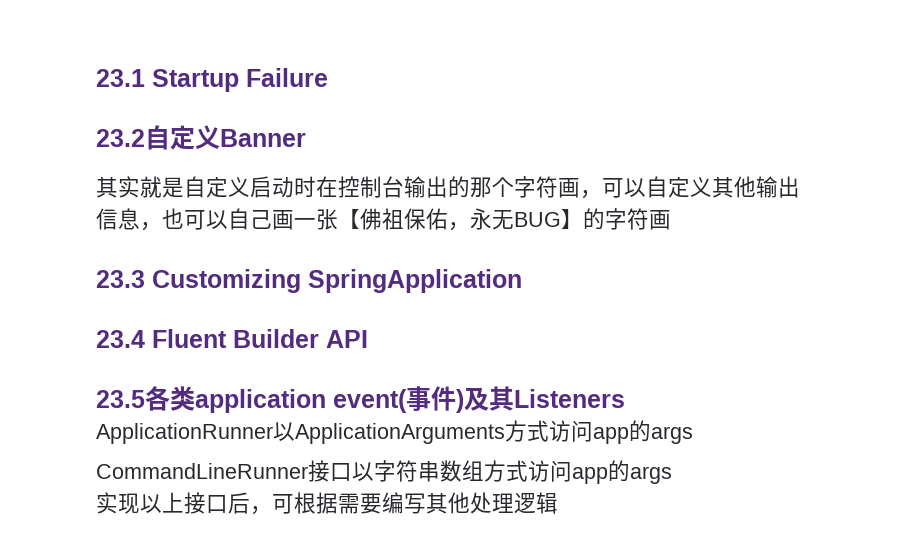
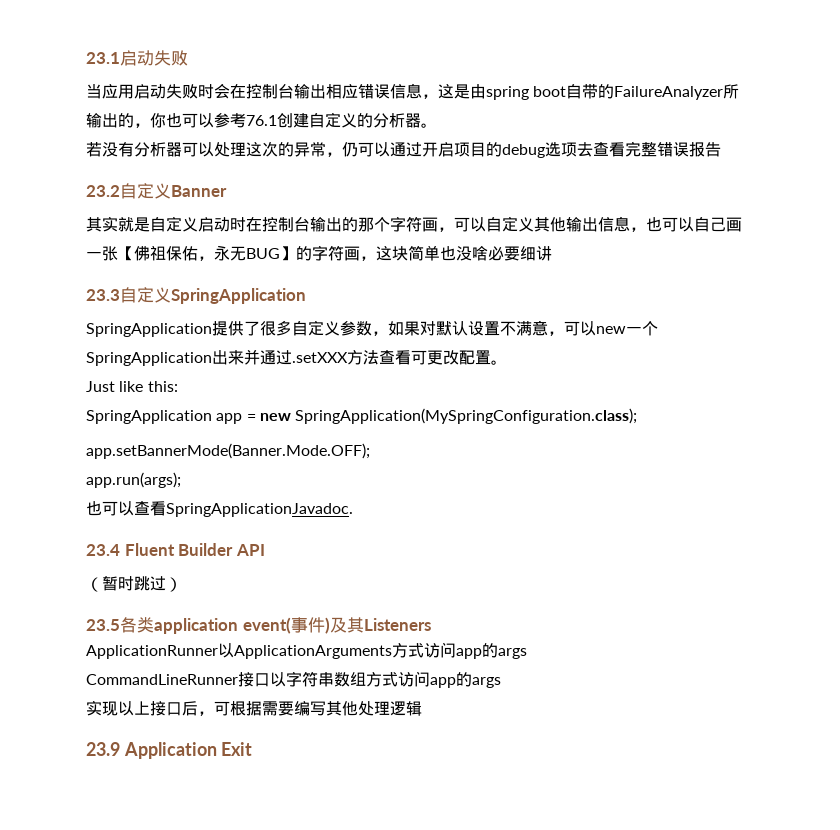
[152,68,328,92] Startup Failure -> [120,50,188,66] [86,83,740,100] [86,112,437,128] [86,141,721,158] 启动失败 // 当应用启动失败时会在控制台输出相应错误信息，这是由spring boot自带的FailureAnalyzer所输出的，你也可以参考76.1创建自定义的分析器。 // 若没有分析器可以处理这次的异常，仍可以通过开启项目的debug选项去查看完整错误报告
(671, 220) none -> [360,245,552,261] ，这块简单也没啥必要细讲
[152,269,522,293] Customizing SpringApplication -> [120,287,306,304] [86,320,658,337] [86,349,507,366] [86,381,178,392] [86,408,638,424] [86,443,370,459] [86,472,181,488] [86,501,353,517] 自定义SpringApplication // SpringApplication提供了很多自定义参数，如果对默认设置不满意，可以new一个SpringApplication出来并通过.setXXX方法查看可更改配置。 // Just like this: // SpringApplication app = new SpringApplication(MySpringConfiguration.class); // app.setBannerMode(Banner.Mode.OFF); // app.run(args); // 也可以查看SpringApplicationJavadoc.
(368, 339) none -> [86,576,182,592] // （暂时跳过）
(558, 503) none -> [86,742,253,759] // 23.9 Application Exit

